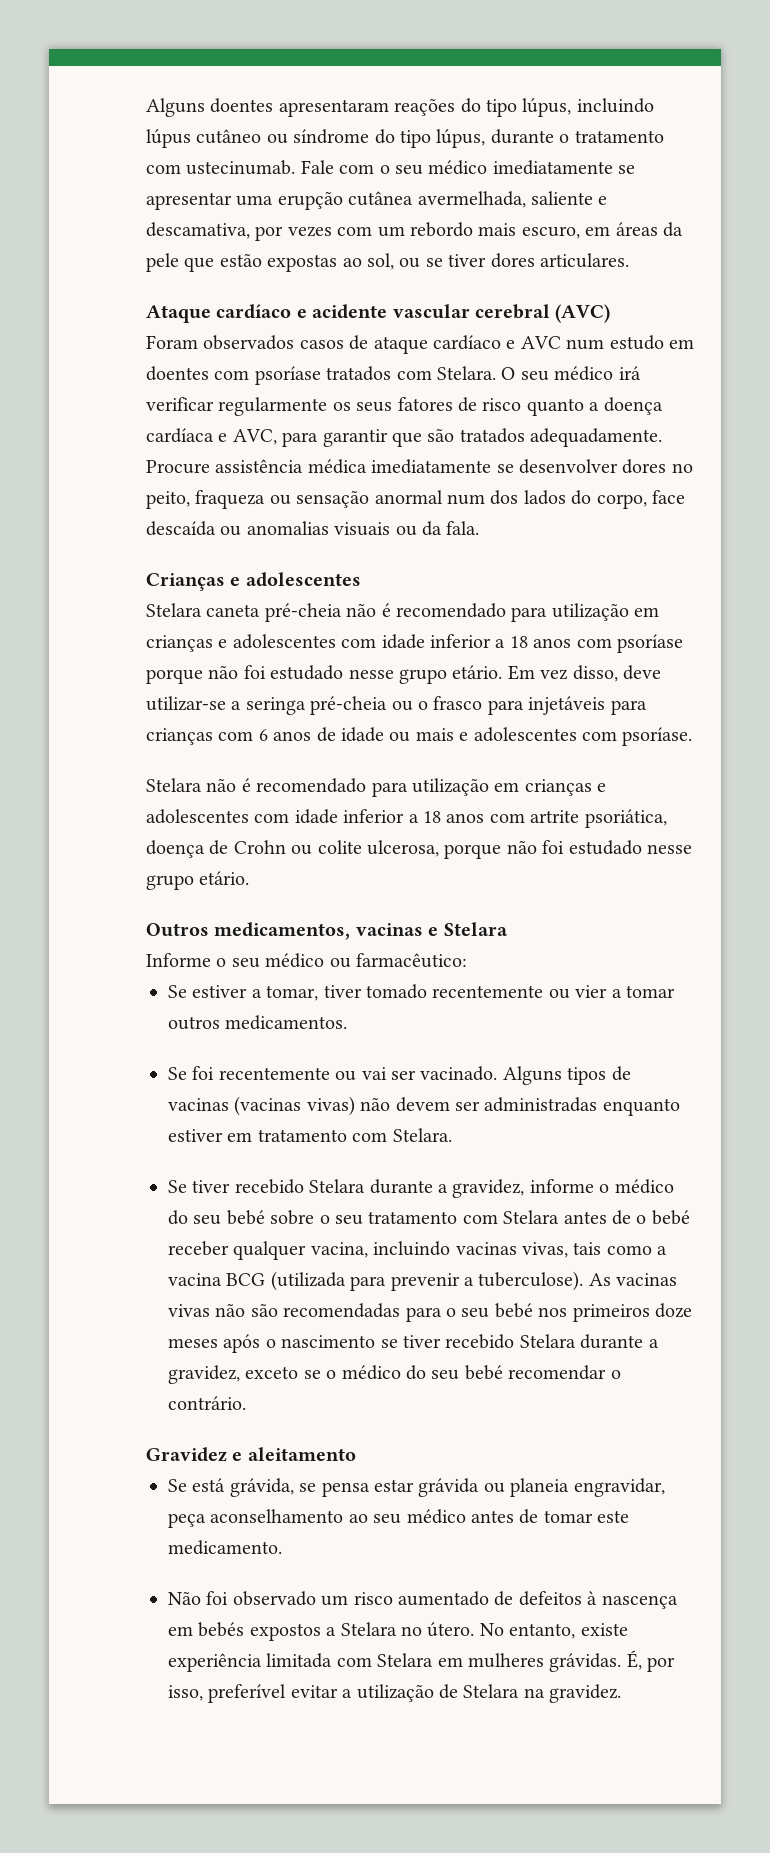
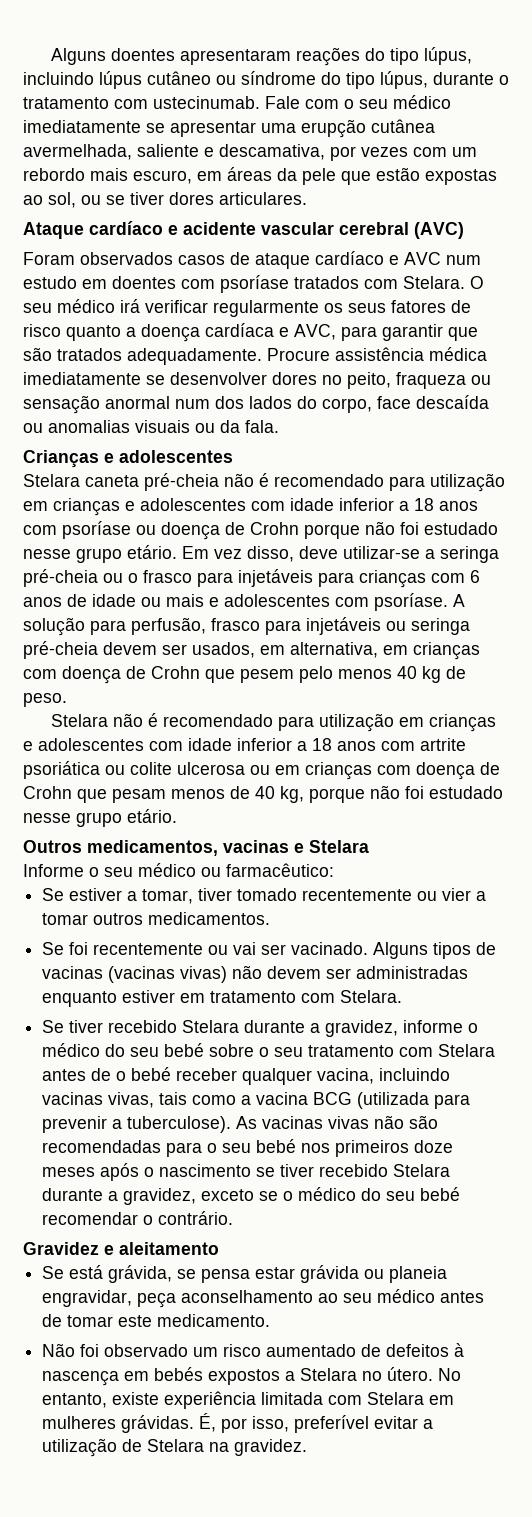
(683, 643) none -> [136,522,299,540] ou doença de Crohn
(693, 736) none -> [453,594,465,607] [23,617,470,636] [23,641,480,660] [23,666,466,684] [23,693,67,707] A solução para perfusão, frasco para injetáveis ou seringa pré-cheia devem ser usados, em alternativa, em crianças com doença de Crohn que pesem pelo menos 40 kg de peso.
[584,809,667,828] [146,840,439,858] psoriática, doença de Crohn ou colite ulcerosa, -> [23,761,500,780] [23,786,304,803] psoriática ou colite ulcerosa ou em crianças com doença de Crohn que pesam menos de 40 kg,

